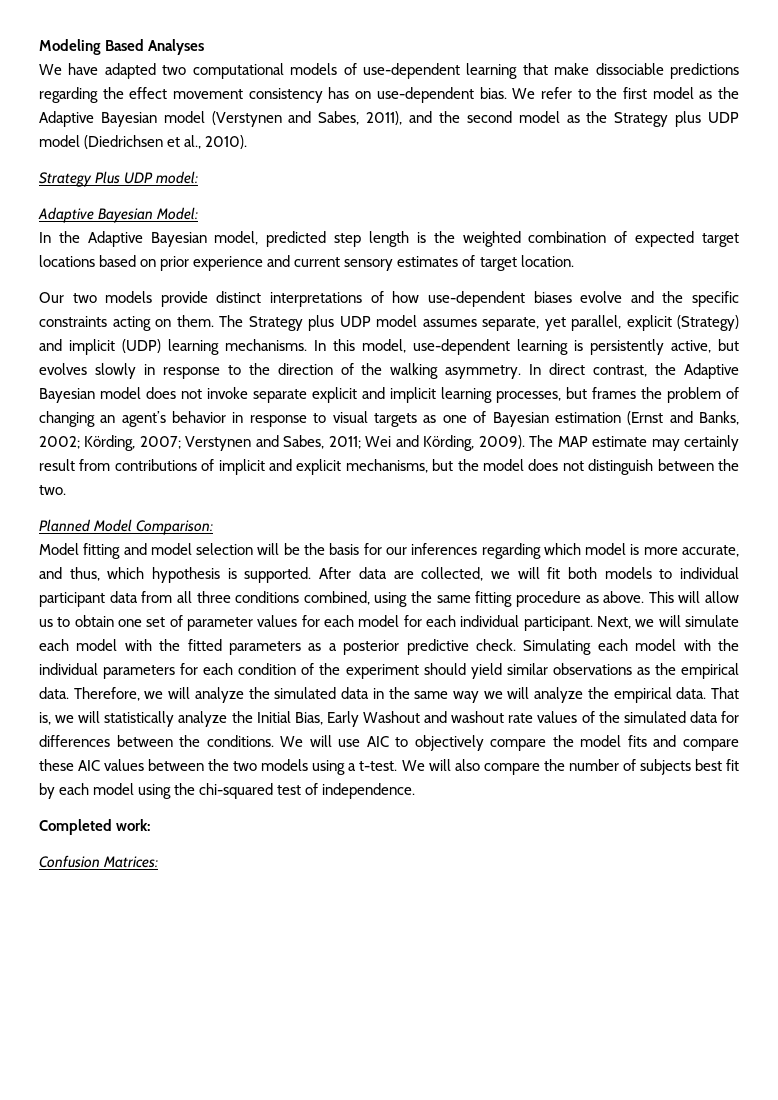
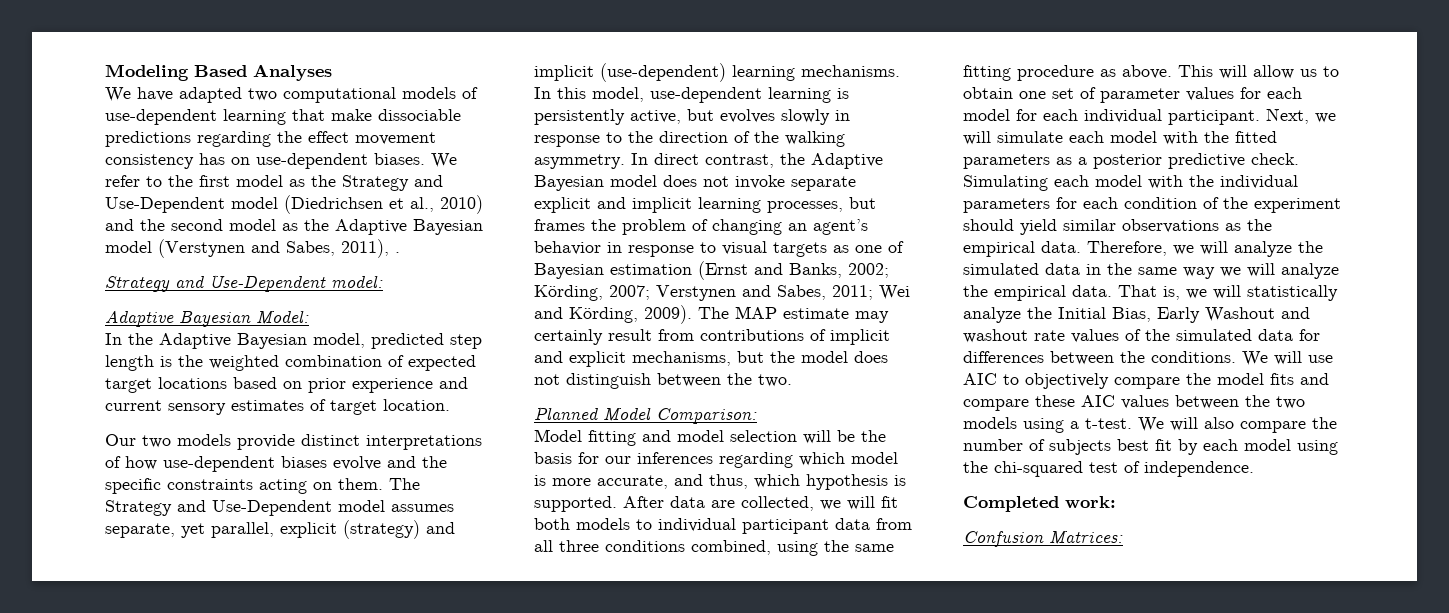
[479,87,507,99] bias. -> [374,153,425,165] biases.
(739, 93) none -> [342,175,443,191] [105,195,483,214] [105,219,329,231] Strategy and Use-Dependent model (Diedrichsen et al., 2010) and the second model as the
[409,111,740,127] [39,135,248,149] [39,171,154,187] and the second model as the Strategy plus UDP model (Diedrichsen et al., 2010). // Strategy Plus UDP -> [395,252,400,253] [105,275,326,292] . // Strategy and Use-Dependent
[308,315,371,331] plus UDP -> [177,500,332,516] and Use-Dependent
[677,315,739,331] [39,339,161,355] (Strategy) and implicit (UDP) -> [343,520,455,539] [534,63,726,82] (strategy) and implicit (use-dependent)

